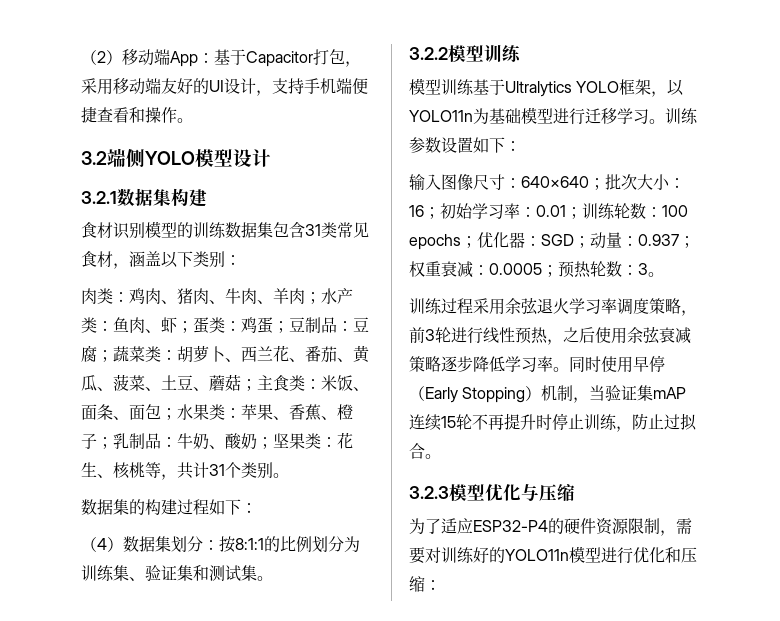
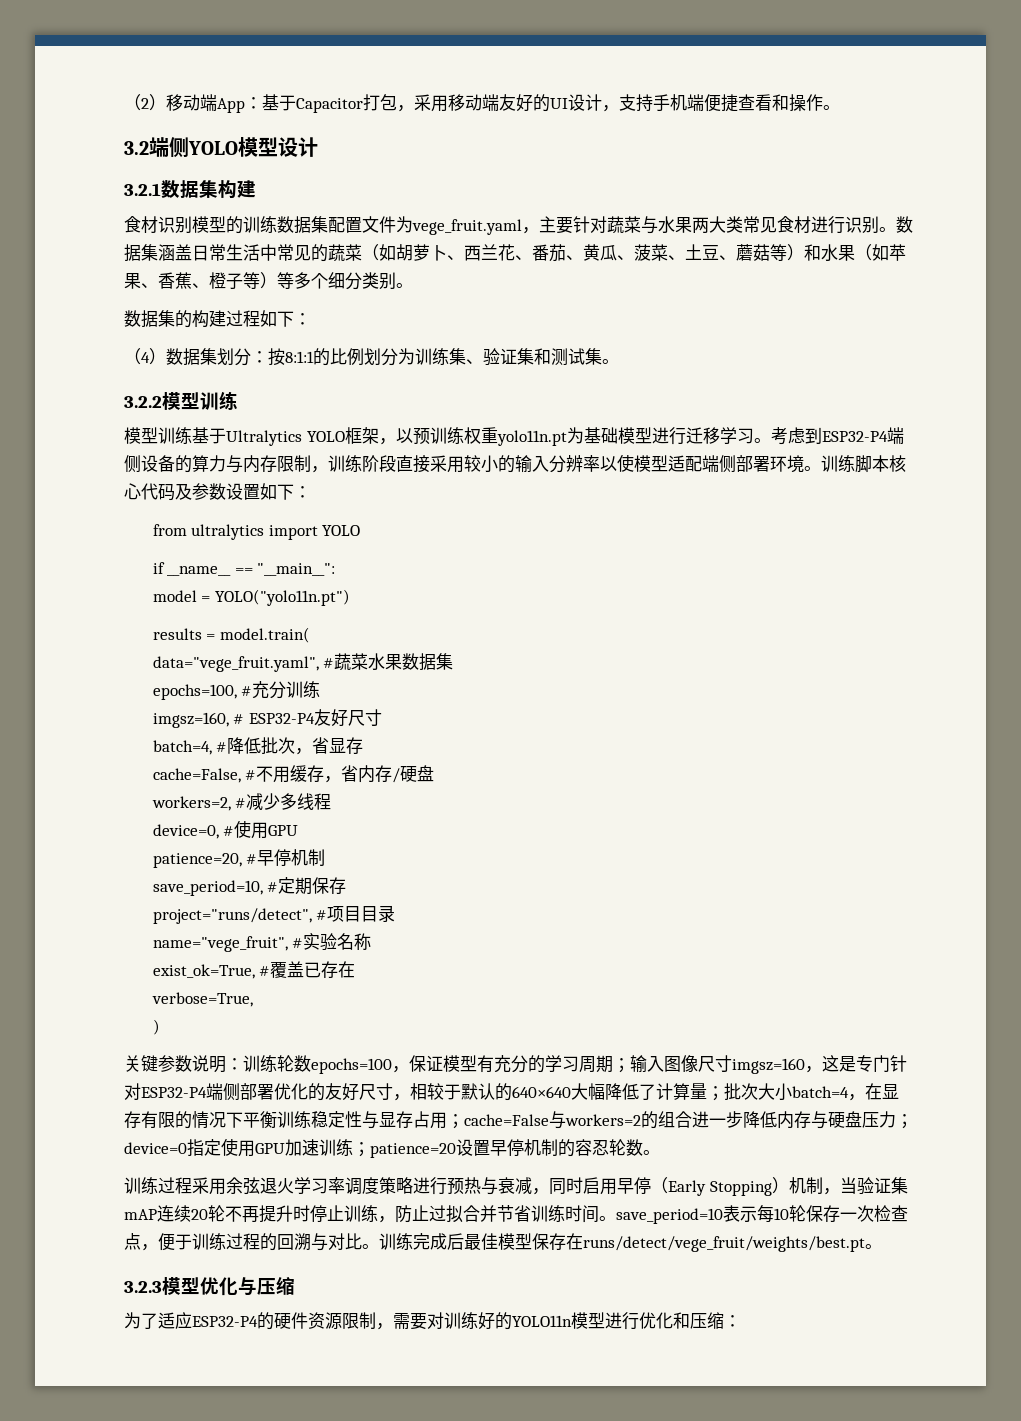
[273,222,369,238] [81,251,241,269] [81,288,353,304] [81,317,369,334] [81,345,177,362] 包含31类常见食材，涵盖以下类别： // 肉类：鸡肉、猪肉、牛肉、羊肉；水产类：鱼肉、虾；蛋类：鸡蛋；豆制品：豆腐；蔬菜类： -> [328,216,913,235] [124,244,396,262] 配置文件为vege_fruit.yaml，主要针对蔬菜与水果两大类常见食材进行识别。数据集涵盖日常生活中常见的蔬菜（如
[241,375,369,391] [81,404,353,421] [81,432,353,450] [81,462,241,480] ；主食类：米饭、面条、面包；水果类：苹果、香蕉、橙子；乳制品：牛奶、酸奶；坚果类：花生、核桃等，共计31个 -> [770,244,906,261] [124,272,362,290] 等）和水果（如苹果、香蕉、橙子等）等多个细分
[409,110,473,122] YOLO11n -> [412,427,567,446] 预训练权重yolo11n.pt
[665,108,698,124] [409,137,521,153] [409,174,685,191] [409,203,688,219] [409,232,695,250] [409,261,648,278] 训练参数设置如下： // 输入图像尺寸：640×640；批次大小：16；初始学习率：0.01；训练轮数：100 epochs；优化器：SGD；动量：0.937；权重衰减：0.0005；预热轮数：3 -> [770,427,904,445] [124,454,906,473] [124,483,311,501] [152,524,361,540] [152,562,336,576] [152,589,350,606] [152,627,310,643] [152,653,454,672] [152,681,321,700] [152,709,382,728] [152,737,364,755] [152,765,435,783] [151,793,332,811] [152,820,299,839] [152,849,326,868] [152,877,347,896] [152,905,396,924] [152,933,372,952] [152,961,356,979] [151,992,253,1007] [152,1019,160,1035] [124,1055,907,1074] [124,1083,899,1101] [124,1111,913,1129] [124,1138,643,1158] 考虑到ESP32-P4端侧设备的算力与内存限制，训练阶段直接采用较小的输入分辨率以使模型适配端侧部署环境。训练脚本核心代码及参数设置如下： // from ultralytics import YOLO // if __name__ == "__main__": // model = YOLO("yolo11n.pt") // results = model.train( // data="vege_fruit.yaml", #蔬菜水果数据集 // epochs=100, #充分训练 // imgsz=160, # ESP32-P4友好尺寸 // batch=4, #降低批次，省显存 // cache=False, #不用缓存，省内存/硬盘 // workers=2, #减少多线程 // device=0, #使用GPU // patience=20, #早停机制 // save_period=10, #定期保存 // project="runs/detect", #项目目录 // name="vege_fruit", #实验名称 // exist_ok=True, #覆盖已存在 // verbose=True, // ) // 关键参数说明：训练轮数epochs=100，保证模型有充分的学习周期；输入图像尺寸imgsz=160，这是专门针对ESP32-P4端侧部署优化的友好尺寸，相较于默认的640×640大幅降低了计算量；批次大小batch=4，在显存有限的情况下平衡训练稳定性与显存占用；cache=False与workers=2的组合进一步降低内存与硬盘压力；device=0指定使用GPU加速训练；patience=20设置早停机制的容忍轮数
[681,310,697,316] [409,326,691,345] [409,356,617,372] ，前3轮进行线性预热，之后使用余弦衰减策略逐步降低学习率。同时使 -> [413,1177,600,1195] 进行预热与衰减，同时启
[441,416,456,428] 15 -> [191,1209,208,1220] 20
(425, 451) none -> [480,1205,908,1224] [124,1233,865,1252] 并节省训练时间。save_period=10表示每10轮保存一次检查点，便于训练过程的回溯与对比。训练完成后最佳模型保存在runs/detect/vege_fruit/weights/best.pt

